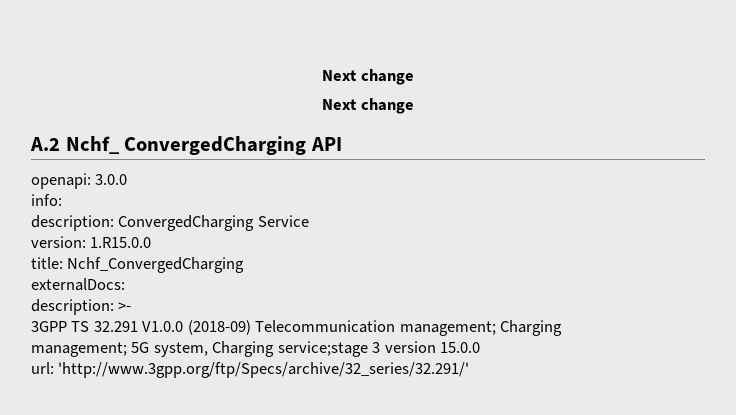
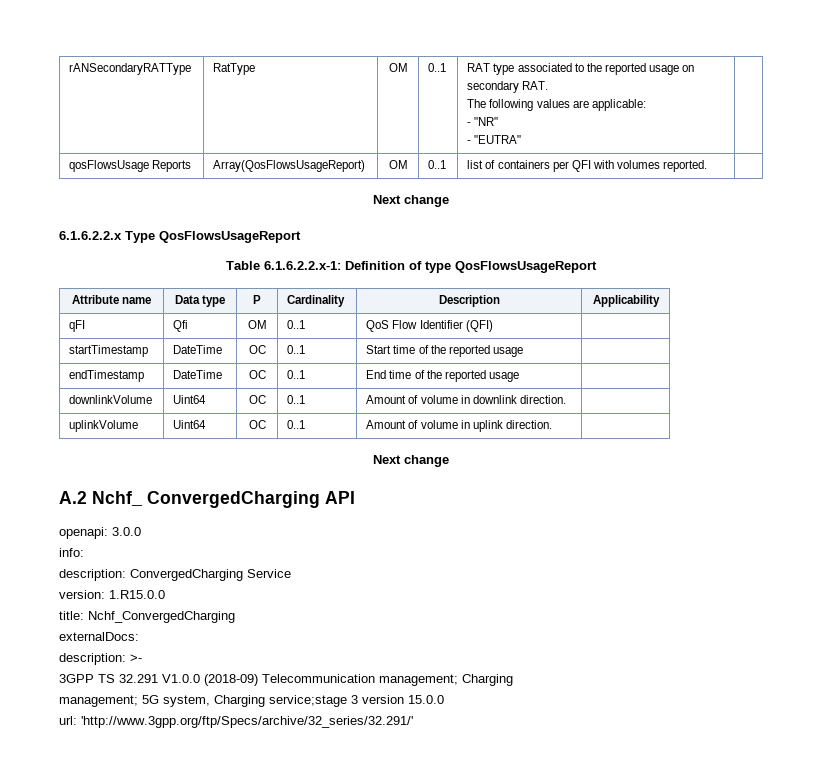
[322,69,414,85] Next change -> [69,63,192,75] [213,63,256,75] [388,63,408,72] [428,63,447,72] [467,63,695,75] [467,81,549,93] [467,99,646,111] [467,117,499,126] [467,135,522,144] [69,160,192,172] [213,160,366,172] [388,160,408,169] [428,160,447,169] [467,160,708,172] [373,195,449,207] [59,231,301,243] [226,261,597,273] [71,295,152,304] [174,295,226,307] [253,295,261,304] [287,295,346,307] [438,295,500,307] [592,295,660,307] [69,320,86,332] [173,320,189,332] [247,320,267,329] [287,320,306,329] [366,320,493,332] [69,345,149,357] [173,345,223,354] [248,345,266,354] [287,345,306,354] [366,345,523,357] [69,370,145,382] [173,370,223,379] [248,370,266,379] [287,370,306,379] [366,370,519,382] [69,395,153,404] [173,395,207,404] [248,395,266,404] [287,395,306,404] [366,395,566,404] [69,420,139,432] [173,420,207,429] [248,420,266,429] [287,420,306,429] [366,420,552,432] rANSecondaryRATType | RatType | OM | 0..1 | RAT type associated to the reported usage on secondary RAT. // The following values are applicable: // - "NR" // - "EUTRA" | // qosFlowsUsage Reports | Array(QosFlowsUsageReport) | OM | 0..1 | list of containers per QFI with volumes reported. | // Next change // 6.1.6.2.2.x Type QosFlowsUsageReport // Table 6.1.6.2.2.x-1: Definition of type QosFlowsUsageReport // Attribute name | Data type | P | Cardinality | Description | Applicability // qFI | Qfi | OM | 0..1 | QoS Flow Identifier (QFI) | // startTimestamp | DateTime | OC | 0..1 | Start time of the reported usage | // endTimestamp | DateTime | OC | 0..1 | End time of the reported usage | // downlinkVolume | Uint64 | OC | 0..1 | Amount of volume in downlink direction. | // uplinkVolume | Uint64 | OC | 0..1 | Amount of volume in uplink direction. |

